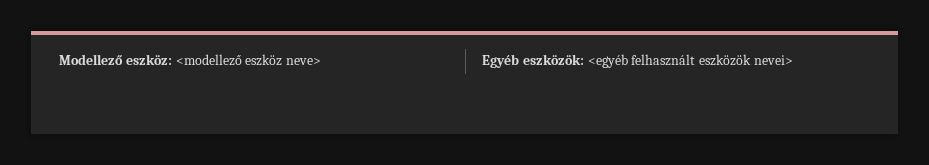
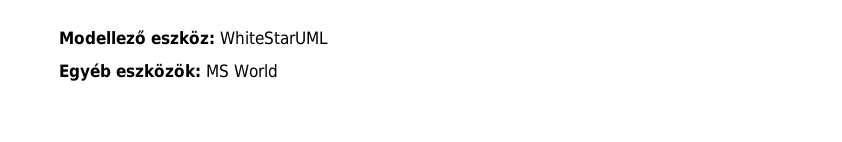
[175,54,322,66] <modellező eszköz neve> -> [220,31,328,45] WhiteStarUML
[587,54,793,68] <egyéb felhasznált eszközök nevei> -> [206,64,278,78] MS World

